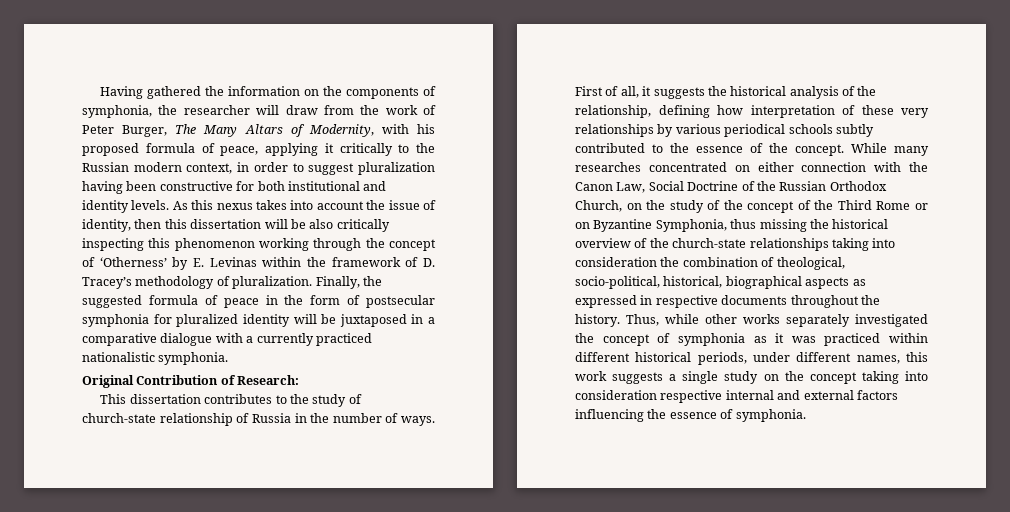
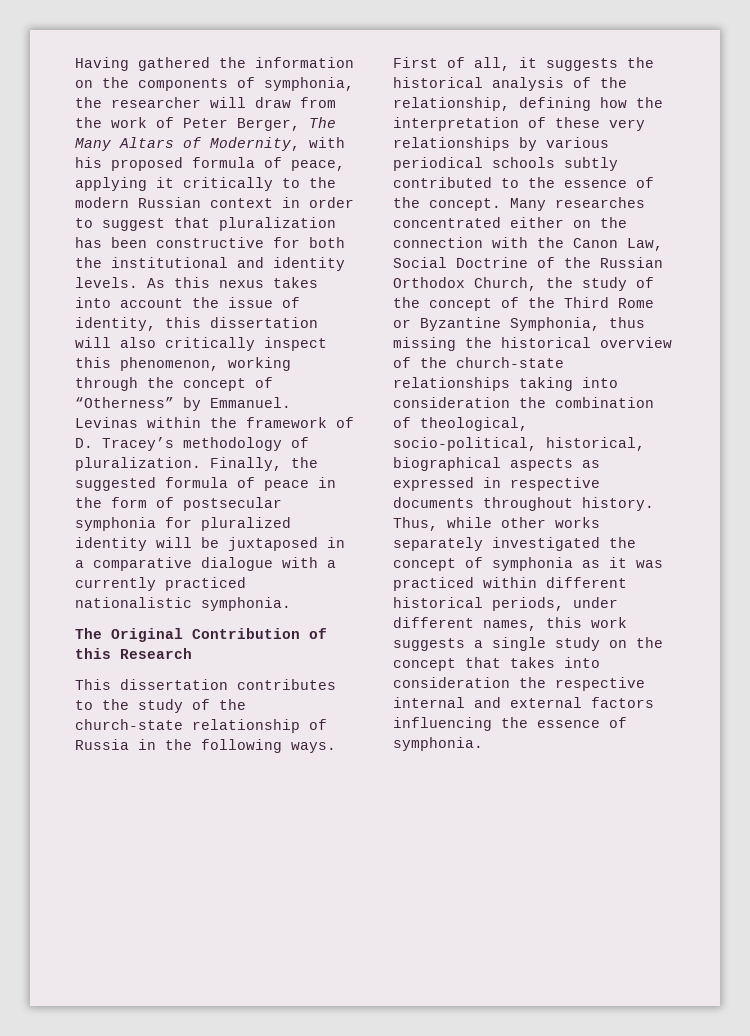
[122,125,168,137] Burger, -> [237,118,300,131] Berger,
[82,162,233,174] Russian modern context, -> [75,197,273,208] modern Russian context
[358,162,436,175] [82,181,123,194] pluralization having -> [174,217,336,231] [75,237,102,248] that pluralization has
(285, 186) none -> [75,257,102,268] the
[134,219,162,229] then -> (156, 324) none
[290,219,306,229] be -> (111, 342) none
[82,238,255,251] inspecting this phenomenon -> [264,337,327,351] [75,357,219,371] inspect this phenomenon,
[99,257,204,270] ‘Otherness’ by E. -> [75,397,291,411] “Otherness” by Emmanuel.
(229, 358) none -> [75,628,102,639] The
[237,375,300,385] Research: -> [75,648,192,659] this Research
(362, 399) none -> [219,699,246,710] the
[332,413,399,423] number of -> [201,739,282,753] following
(743, 110) none -> [636,97,663,108] the
[851,143,929,156] [575,162,794,172] While many researches concentrated on either -> [510,197,645,211] [393,217,627,228] Many researches concentrated either on the
[626,203,642,210] on -> (537, 284) none
[575,222,590,229] on -> (411, 323) none
[860,295,880,305] the -> (573, 504) none
[861,371,928,384] [575,390,657,400] taking into consideration -> [465,657,600,668] [393,677,546,688] that takes into consideration the

